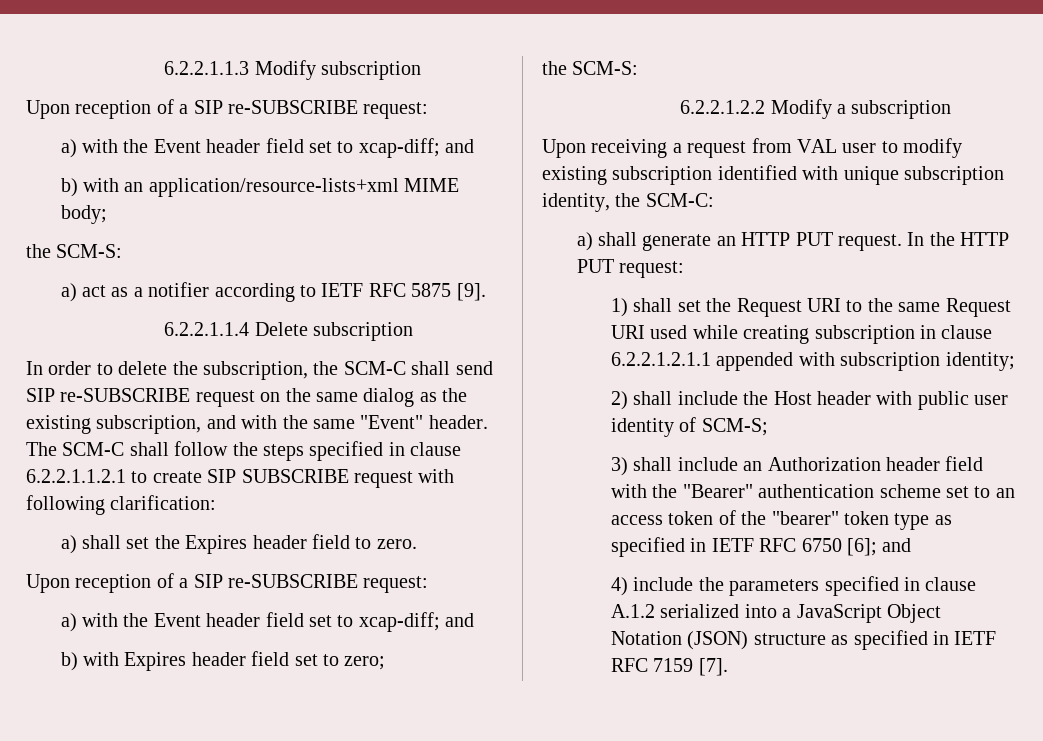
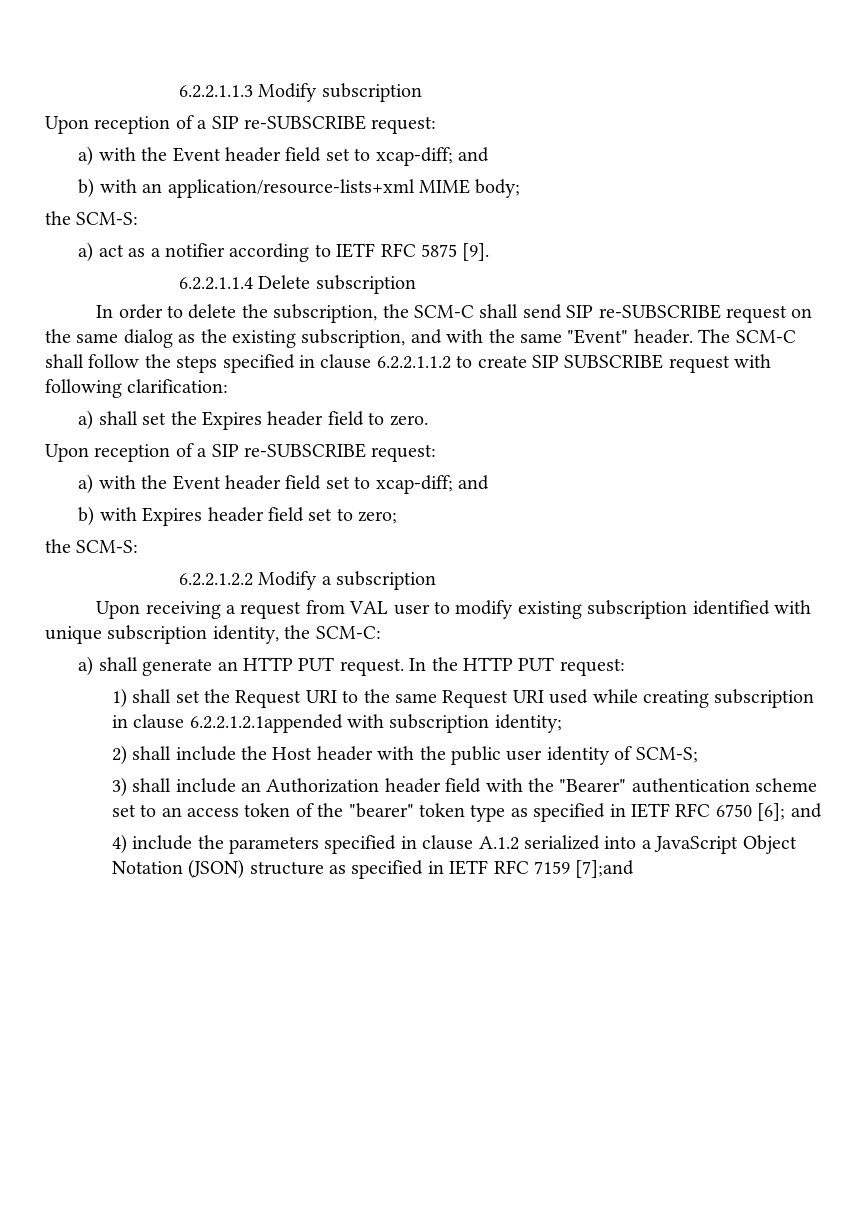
[26,469,126,483] 6.2.2.1.1.2.1 -> [376,356,451,369] 6.2.2.1.1.2
[611,352,794,371] 6.2.2.1.2.1.1 appended -> [189,714,343,733] 6.2.2.1.2.1appended
(913, 398) none -> [419,746,446,760] the
[698,658,728,676] [7]. -> [575,860,635,878] [7];and

